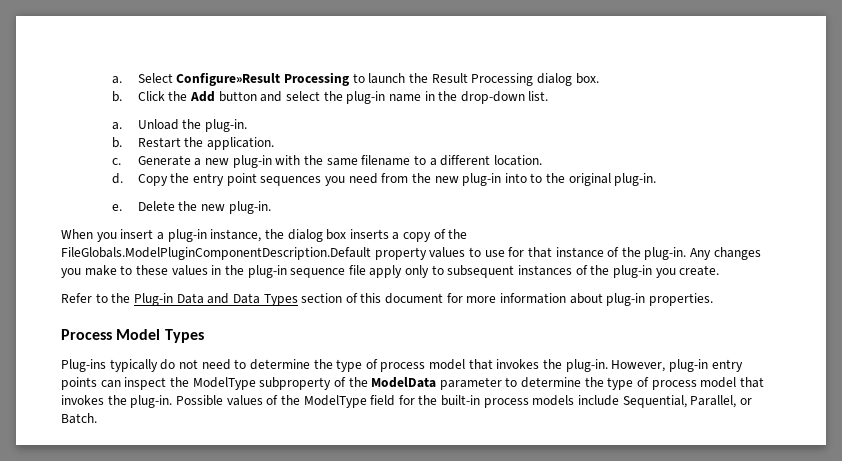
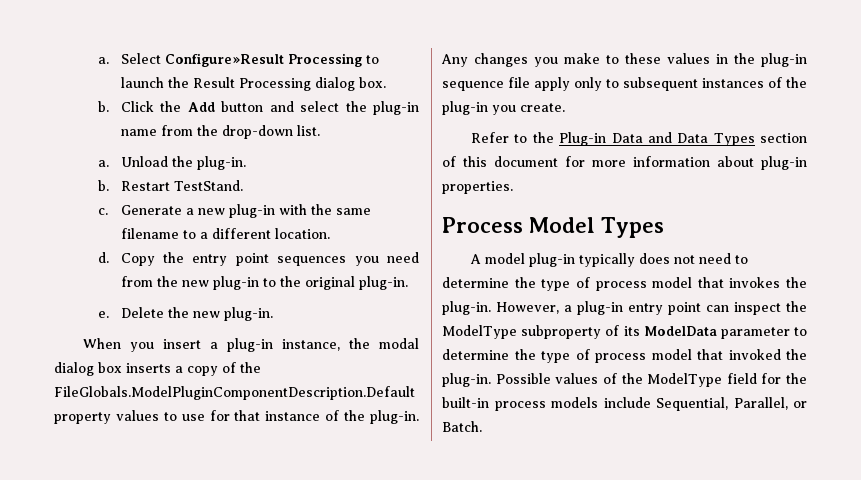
[424,91,435,101] in -> [160,125,193,136] from
[184,137,275,150] the application. -> [173,180,244,191] TestStand.
[504,173,527,183] into -> (259, 283) none
(284, 234) none -> [379,338,419,349] modal
[61,359,176,372] Plug-ins typically do -> [470,253,671,267] A model plug-in typically does
(666, 366) none -> [564,305,572,312] a
[61,377,97,390] points -> [668,302,701,315] point
[348,377,368,387] the -> [623,326,640,336] its
[61,395,104,405] invokes -> [728,349,781,360] invoked

